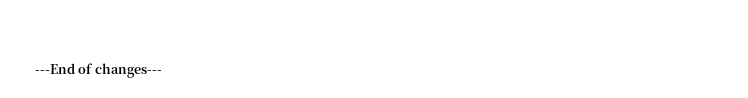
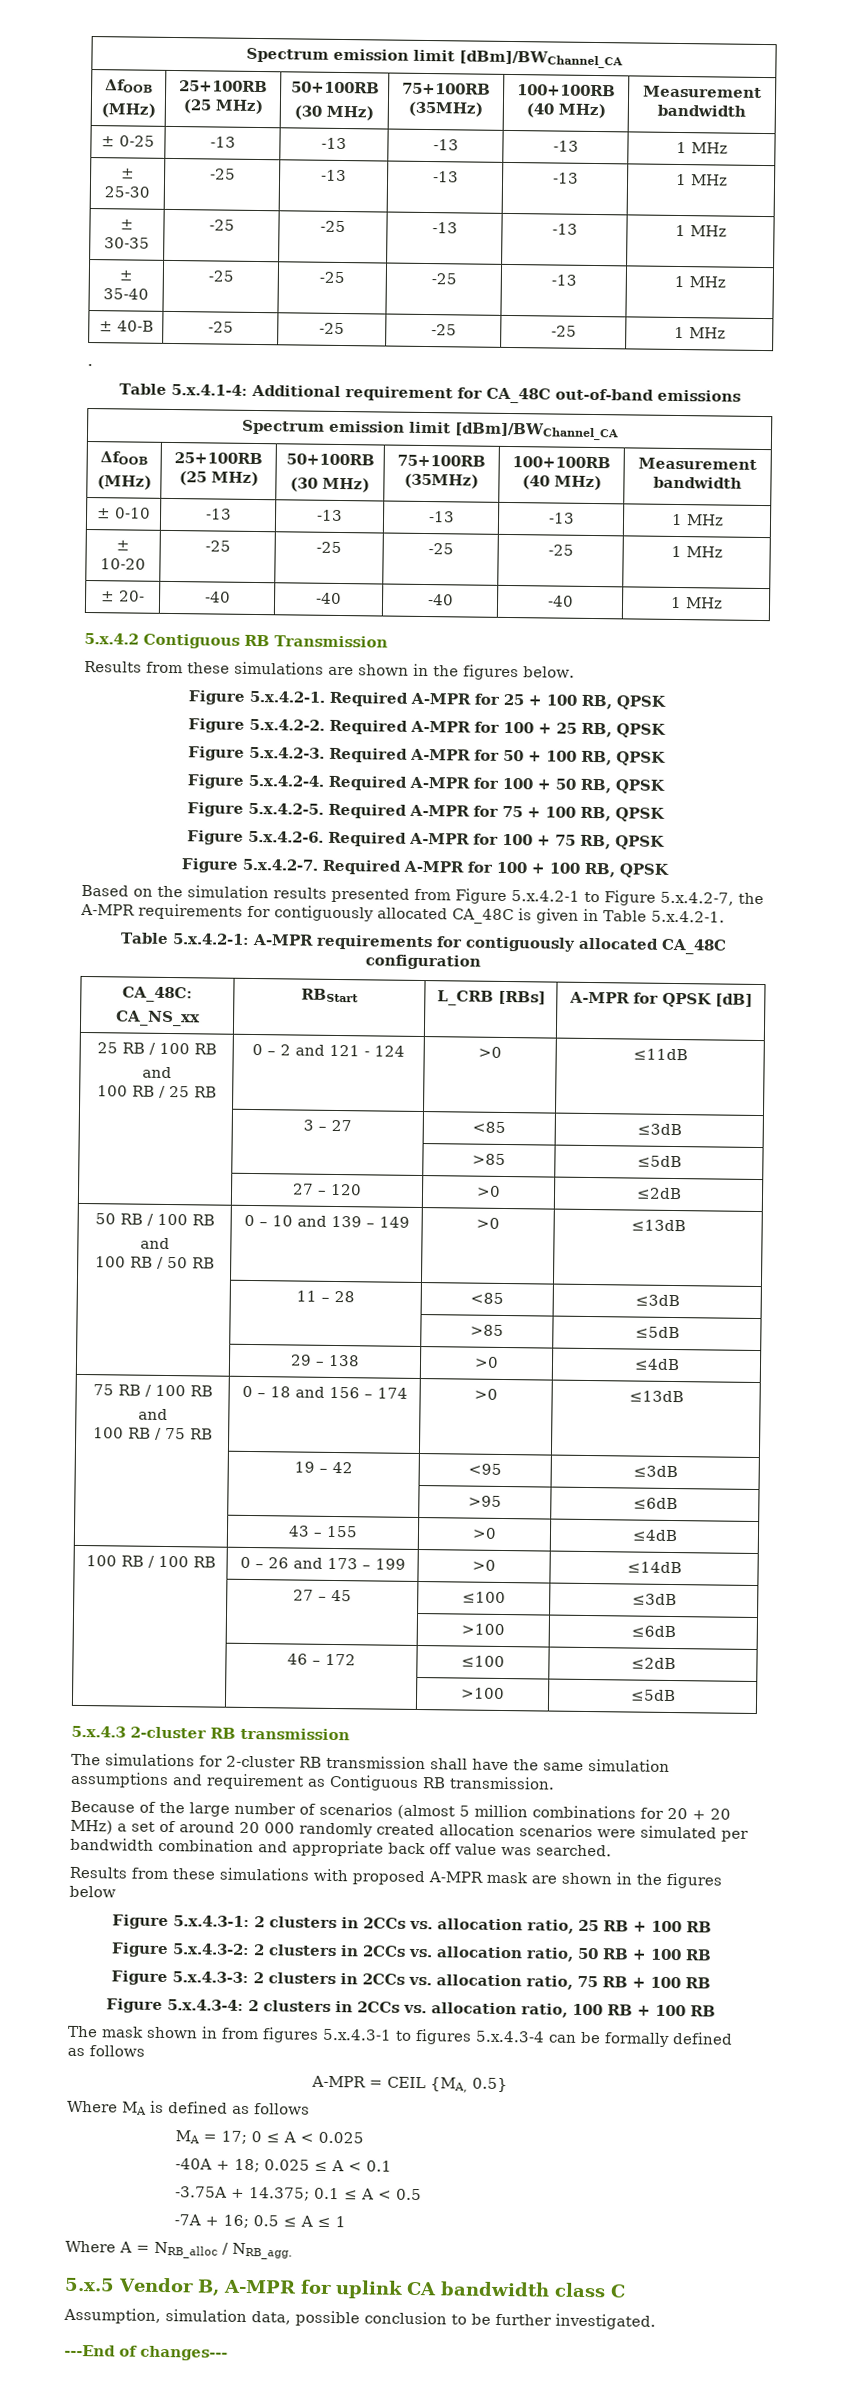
(35, 68) none -> [245,47,623,69] [105,79,153,93] [100,103,156,118] [179,80,268,93] [182,99,263,115] [290,81,380,94] [294,105,374,121] [402,82,491,95] [408,101,483,117] [517,84,616,97] [525,103,606,119] [643,85,762,98] [657,104,746,117] [101,135,155,147] [209,136,236,148] [321,137,347,150] [432,139,459,151] [552,140,579,152] [675,141,728,154] [121,168,135,179] [104,186,150,198] [209,168,236,180] [321,169,347,182] [432,171,459,183] [552,172,579,184] [675,173,728,186] [120,219,134,230] [104,237,150,249] [208,219,235,231] [320,220,346,233] [431,222,458,234] [551,223,578,235] [674,224,727,237] [119,270,133,281] [103,288,149,300] [207,270,234,282] [319,271,345,284] [430,273,457,285] [550,274,577,286] [673,275,726,288] [98,320,154,332] [207,321,234,333] [319,322,345,335] [430,324,457,336] [550,325,577,337] [673,326,726,339] [87,363,93,367] [119,383,741,404] [241,419,619,441] [100,451,148,465] [96,475,152,490] [174,452,263,465] [178,471,259,487] [285,453,375,466] [290,477,370,493] [397,454,486,467] [404,473,479,489] [512,456,611,469] [521,475,602,491] [638,457,757,470] [653,476,742,489] [97,507,151,519] [205,508,232,520] [316,509,343,522] [427,511,455,523] [547,512,575,524] [670,513,724,526] [116,540,130,551] [100,558,146,570] [204,540,231,552] [316,541,342,554] [427,543,454,555] [547,544,574,556] [670,545,723,558] [101,590,145,602] [204,591,231,603] [316,592,342,605] [427,594,454,606] [546,595,574,607] [669,596,723,609] [84,632,388,649] [84,660,575,681] [187,690,666,710] [187,718,666,738] [187,746,666,766] [186,774,665,794] [186,802,665,822] [186,830,665,850] [180,858,669,878] [81,884,764,906] [80,903,725,925] [120,932,727,955] [365,954,481,970] [122,986,193,1003] [114,1010,201,1027] [301,988,359,1003] [436,990,546,1006] [568,991,753,1008] [96,1042,217,1055] [141,1066,172,1079] [96,1085,217,1098] [252,1043,405,1057] [478,1046,502,1058] [632,1048,688,1061] [303,1119,352,1132] [472,1121,506,1134] [636,1123,682,1136] [472,1153,506,1166] [636,1155,682,1168] [292,1183,362,1196] [476,1185,501,1197] [635,1187,682,1200] [94,1213,215,1226] [139,1237,170,1250] [94,1256,215,1269] [243,1214,410,1228] [476,1217,500,1229] [630,1219,686,1232] [296,1290,355,1303] [470,1292,504,1304] [634,1294,680,1307] [470,1324,504,1336] [634,1326,680,1339] [290,1354,360,1367] [474,1356,499,1368] [633,1358,680,1371] [92,1384,213,1397] [137,1408,168,1421] [92,1427,213,1440] [241,1385,408,1399] [474,1388,498,1400] [628,1390,684,1403] [294,1461,353,1474] [468,1463,502,1475] [632,1465,678,1478] [468,1495,502,1507] [632,1497,678,1510] [288,1525,358,1538] [472,1527,497,1539] [631,1529,678,1542] [85,1555,216,1568] [239,1556,406,1570] [472,1559,496,1571] [626,1561,682,1574] [293,1589,352,1602] [462,1591,506,1604] [631,1593,677,1606] [461,1623,505,1636] [630,1625,676,1638] [287,1653,356,1666] [461,1655,505,1668] [630,1657,676,1670] [461,1687,505,1700] [630,1689,676,1702] [71,1725,350,1741] [71,1753,670,1772] [70,1771,555,1792] [70,1800,731,1820] [70,1819,749,1842] [70,1837,612,1857] [69,1866,722,1889] [69,1885,116,1898] [112,1914,712,1934] [111,1942,712,1962] [111,1970,711,1990] [106,1998,716,2018] [67,2025,733,2048] [67,2045,145,2057] [311,2075,508,2093] [67,2100,310,2115] [175,2130,365,2145] [175,2158,393,2173] [175,2186,423,2201] [174,2214,347,2229] [65,2240,293,2260] [64,2277,626,2299] [63,2307,656,2330] Spectrum emission limit [dBm]/BWChannel_CA // ΔfOOB // (MHz) | 25+100RB (25 MHz) | 50+100RB // (30 MHz) | 75+100RB (35MHz) | 100+100RB (40 MHz) | Measurement bandwidth // ± 0-25 | -13 | -13 | -13 | -13 | 1 MHz // ± 25-30 | -25 | -13 | -13 | -13 | 1 MHz // ± 30-35 | -25 | -25 | -13 | -13 | 1 MHz // ± 35-40 | -25 | -25 | -25 | -13 | 1 MHz // ± 40-B | -25 | -25 | -25 | -25 | 1 MHz // . // Table 5.x.4.1-4: Additional requirement for CA_48C out-of-band emissions // Spectrum emission limit [dBm]/BWChannel_CA // ΔfOOB // (MHz) | 25+100RB (25 MHz) | 50+100RB // (30 MHz) | 75+100RB (35MHz) | 100+100RB (40 MHz) | Measurement bandwidth // ± 0-10 | -13 | -13 | -13 | -13 | 1 MHz // ± 10-20 | -25 | -25 | -25 | -25 | 1 MHz // ± 20- | -40 | -40 | -40 | -40 | 1 MHz // 5.x.4.2 Contiguous RB Transmission // Results from these simulations are shown in the figures below. // Figure 5.x.4.2-1. Required A-MPR for 25 + 100 RB, QPSK // Figure 5.x.4.2-2. Required A-MPR for 100 + 25 RB, QPSK // Figure 5.x.4.2-3. Required A-MPR for 50 + 100 RB, QPSK // Figure 5.x.4.2-4. Required A-MPR for 100 + 50 RB, QPSK // Figure 5.x.4.2-5. Required A-MPR for 75 + 100 RB, QPSK // Figure 5.x.4.2-6. Required A-MPR for 100 + 75 RB, QPSK // Figure 5.x.4.2-7. Required A-MPR for 100 + 100 RB, QPSK // Based on the simulation results presented from Figure 5.x.4.2-1 to Figure 5.x.4.2-7, the A-MPR requirements for contiguously allocated CA_48C is given in Table 5.x.4.2-1. // Table 5.x.4.2-1: A-MPR requirements for contiguously allocated CA_48C configuration // CA_48C: // CA_NS_xx | RBStart | L_CRB [RBs] | A-MPR for QPSK [dB] // 25 RB / 100 RB // and // 100 RB / 25 RB | 0 – 2 and 121 - 124 | >0 | ≤11dB // | 3 – 27 | <85 | ≤3dB // | | >85 | ≤5dB // | 27 – 120 | >0 | ≤2dB // 50 RB / 100 RB // and // 100 RB / 50 RB | 0 – 10 and 139 – 149 | >0 | ≤13dB // | 11 – 28 | <85 | ≤3dB // | | >85 | ≤5dB // | 29 – 138 | >0 | ≤4dB // 75 RB / 100 RB // and // 100 RB / 75 RB | 0 – 18 and 156 – 174 | >0 | ≤13dB // | 19 – 42 | <95 | ≤3dB // | | >95 | ≤6dB // | 43 – 155 | >0 | ≤4dB // 100 RB / 100 RB | 0 – 26 and 173 – 199 | >0 | ≤14dB // | 27 – 45 | ≤100 | ≤3dB // | | >100 | ≤6dB // | 46 – 172 | ≤100 | ≤2dB // | | >100 | ≤5dB // 5.x.4.3 2-cluster RB transmission // The simulations for 2-cluster RB transmission shall have the same simulation assumptions and requirement as Contiguous RB transmission. // Because of the large number of scenarios (almost 5 million combinations for 20 + 20 MHz) a set of around 20 000 randomly created allocation scenarios were simulated per bandwidth combination and appropriate back off value was searched. // Results from these simulations with proposed A-MPR mask are shown in the figures below // Figure 5.x.4.3-1: 2 clusters in 2CCs vs. allocation ratio, 25 RB + 100 RB // Figure 5.x.4.3-2: 2 clusters in 2CCs vs. allocation ratio, 50 RB + 100 RB // Figure 5.x.4.3-3: 2 clusters in 2CCs vs. allocation ratio, 75 RB + 100 RB // Figure 5.x.4.3-4: 2 clusters in 2CCs vs. allocation ratio, 100 RB + 100 RB // The mask shown in from figures 5.x.4.3-1 to figures 5.x.4.3-4 can be formally defined as follows // A-MPR = CEIL {MA, 0.5} // Where MA is defined as follows // MA = 17; 0 ≤ A < 0.025 // -40A + 18; 0.025 ≤ A < 0.1 // -3.75A + 14.375; 0.1 ≤ A < 0.5 // -7A + 16; 0.5 ≤ A ≤ 1 // Where A = NRB_alloc / NRB_agg. // 5.x.5 Vendor B, A-MPR for uplink CA bandwidth class C // Assumption, simulation data, possible conclusion to be further investigated. //

